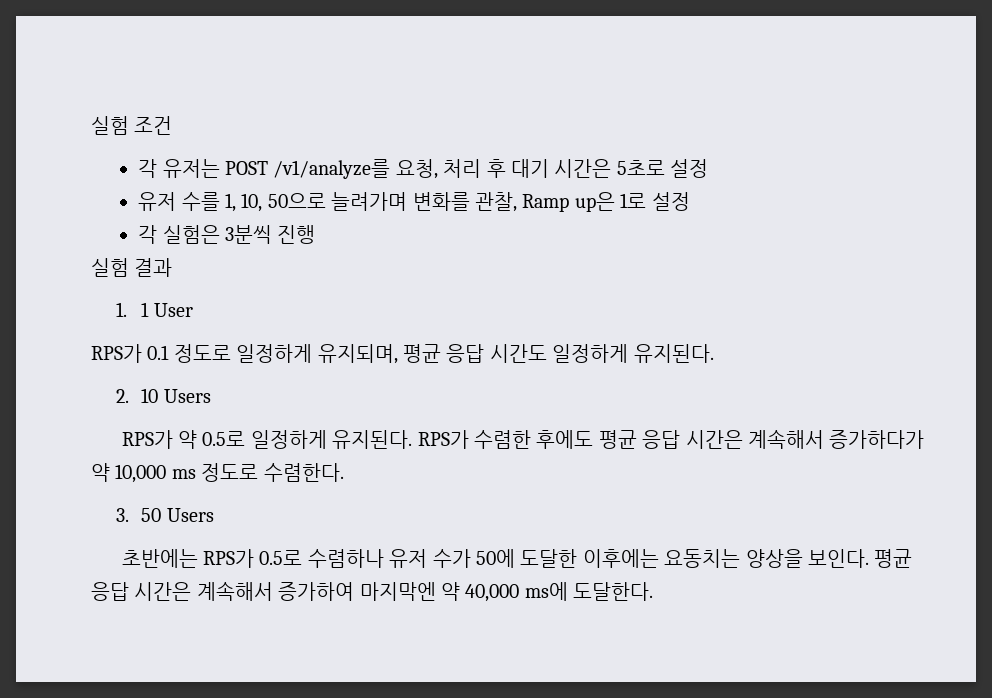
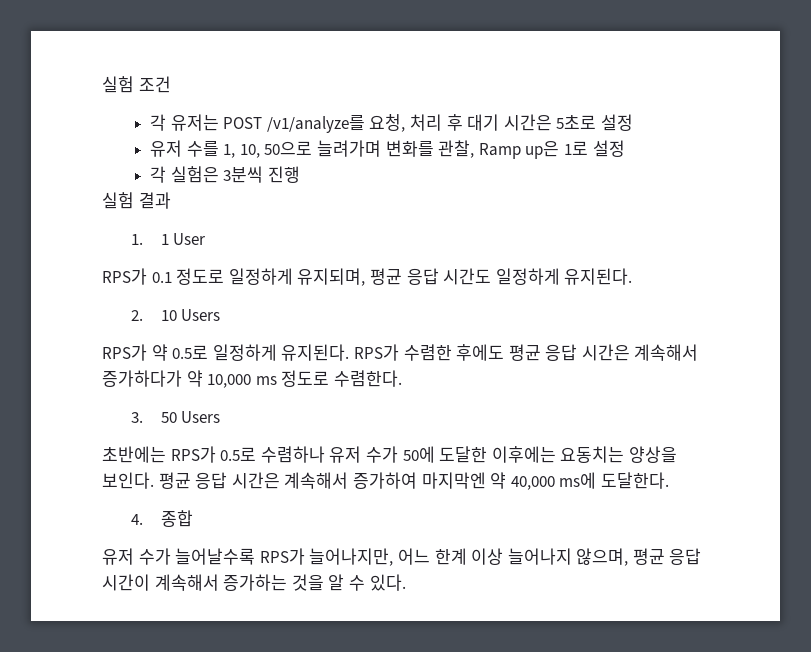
(654, 591) none -> [131,510,193,527] [102,548,702,566] [102,574,406,591] // 4. 종합 // 유저 수가 늘어날수록 RPS가 늘어나지만, 어느 한계 이상 늘어나지 않으며, 평균 응답 시간이 계속해서 증가하는 것을 알 수 있다.

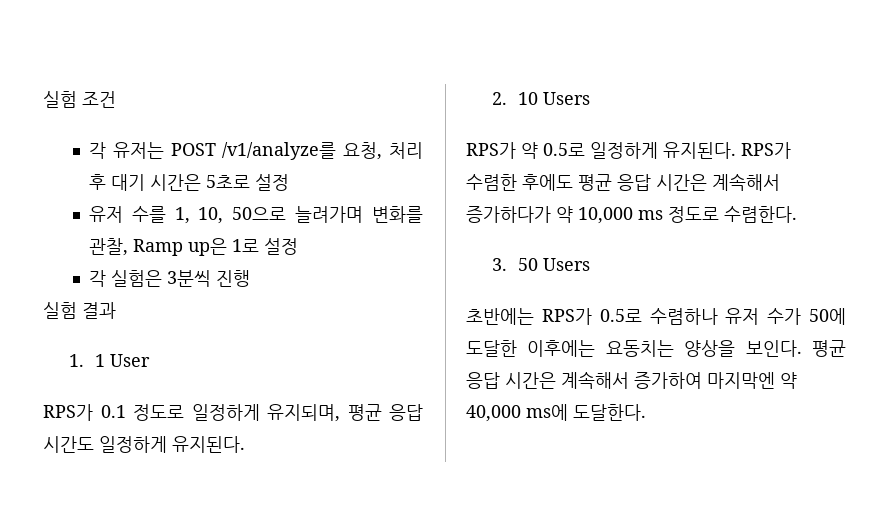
[131,510,193,527] [102,548,702,566] [102,574,406,591] // 4. 종합 // 유저 수가 늘어날수록 RPS가 늘어나지만, 어느 한계 이상 늘어나지 않으며, 평균 응답 시간이 계속해서 증가하는 것을 알 수 있다. -> (646, 412) none

